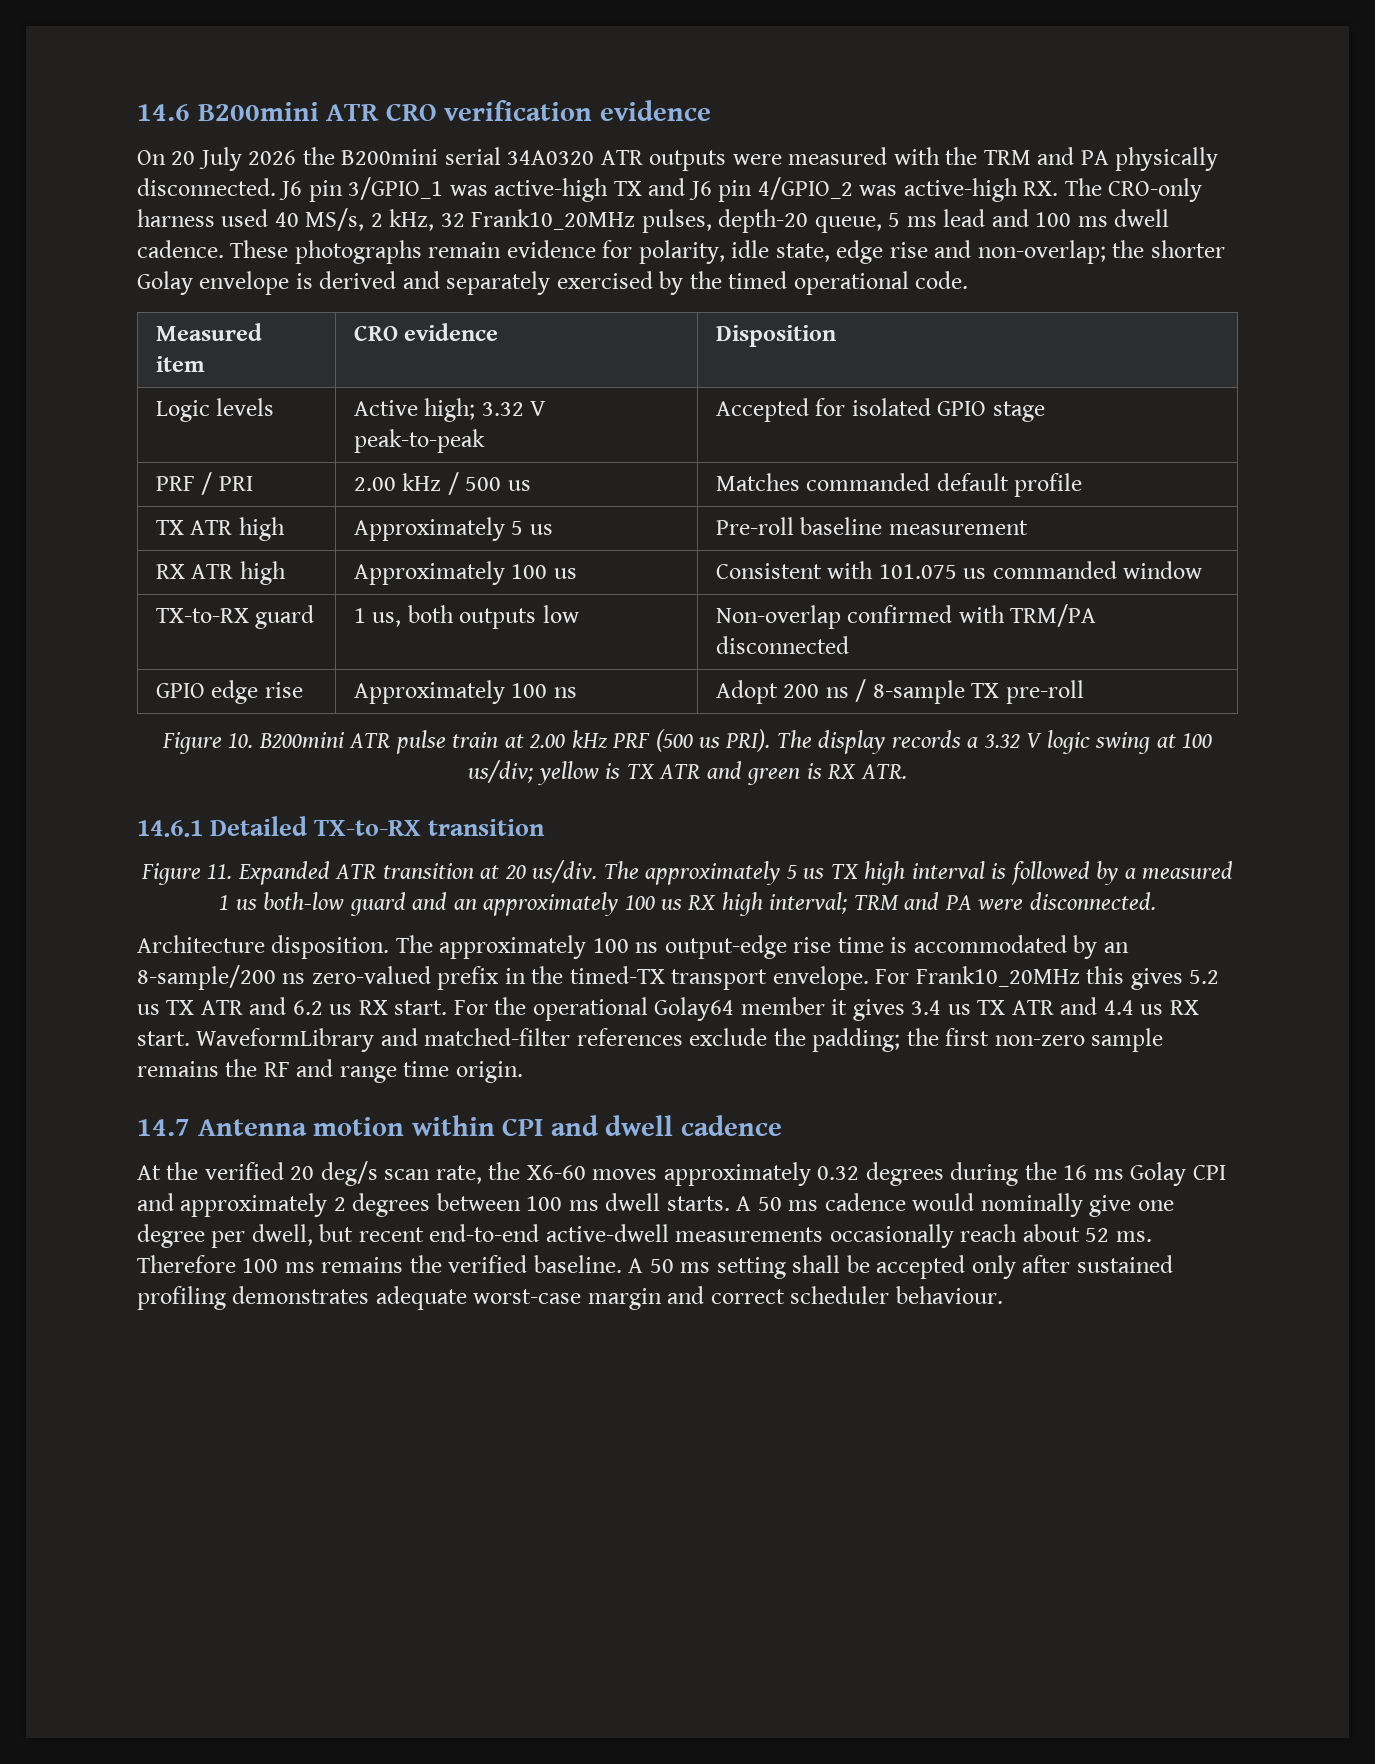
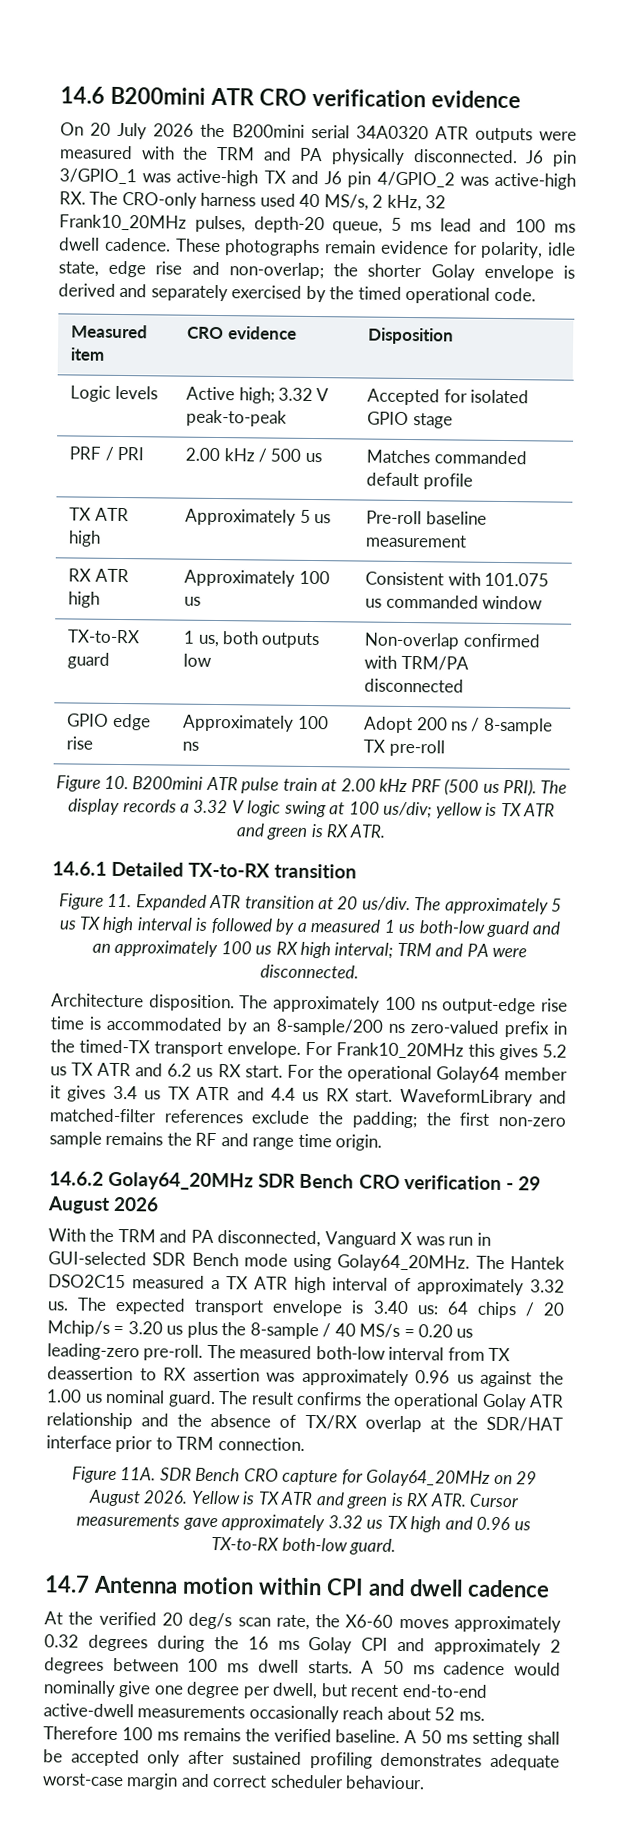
(523, 1072) none -> [49,1171,541,1191] [47,1196,160,1214] [48,1228,491,1248] [48,1251,565,1272] [48,1274,565,1296] [47,1297,565,1319] [47,1320,474,1340] [47,1343,511,1362] [47,1366,564,1388] [46,1389,564,1411] [46,1412,563,1433] [46,1435,305,1453] [71,1466,538,1487] [87,1489,521,1509] [76,1513,531,1533] [211,1537,396,1555] // 14.6.2 Golay64_20MHz SDR Bench CRO verification - 29 August 2026 // With the TRM and PA disconnected, Vanguard X was run in GUI-selected SDR Bench mode using Golay64_20MHz. The Hantek DSO2C15 measured a TX ATR high interval of approximately 3.32 us. The expected transport envelope is 3.40 us: 64 chips / 20 Mchip/s = 3.20 us plus the 8-sample / 40 MS/s = 0.20 us leading-zero pre-roll. The measured both-low interval from TX deassertion to RX assertion was approximately 0.96 us against the 1.00 us nominal guard. The result confirms the operational Golay ATR relationship and the absence of TX/RX overlap at the SDR/HAT interface prior to TRM connection. // Figure 11A. SDR Bench CRO capture for Golay64_20MHz on 29 August 2026. Yellow is TX ATR and green is RX ATR. Cursor measurements gave approximately 3.32 us TX high and 0.96 us TX-to-RX both-low guard.

